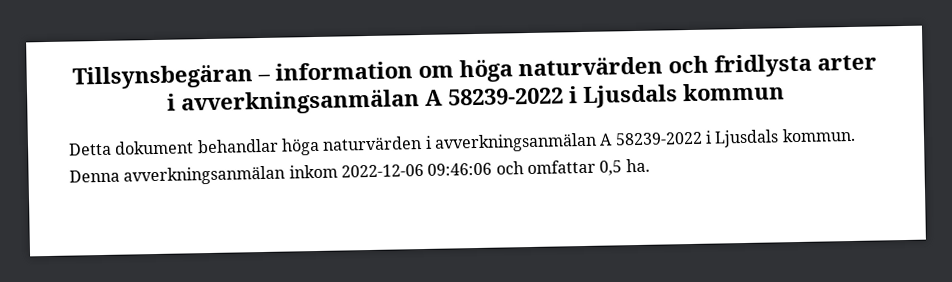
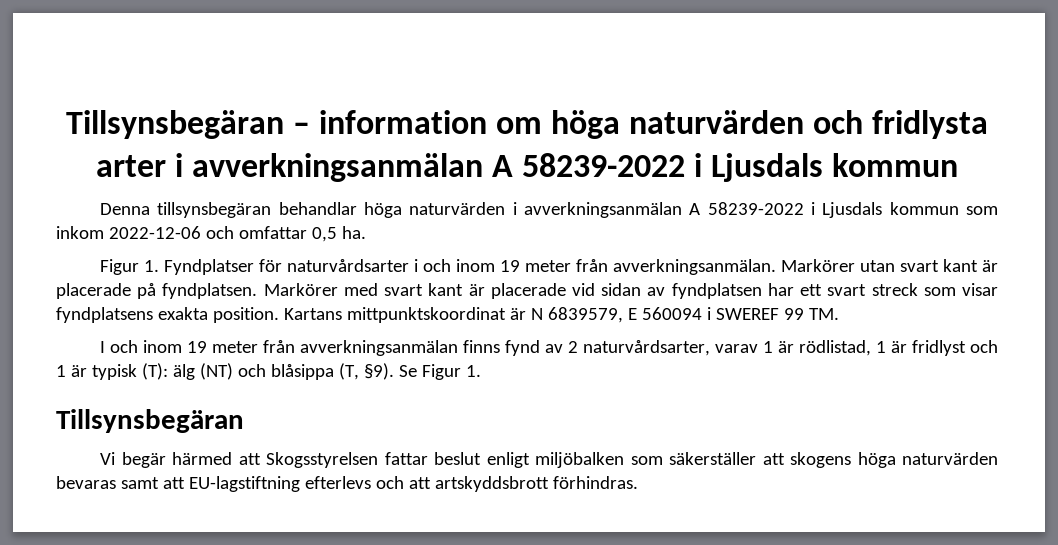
[68,140,195,156] Detta dokument -> [100,202,272,218] Denna tillsynsbegäran
[781,127,856,143] [69,165,286,186] kommun. Denna avverkningsanmälan -> [889,202,998,215] kommun som
[427,162,493,176] 09:46:06 -> (201, 232) none
(650, 165) none -> [100,259,999,275] [56,283,998,299] [56,307,839,323] [100,340,998,356] [56,363,481,380] [56,409,244,433] [100,452,999,468] [56,476,638,492] // Figur 1. Fyndplatser för naturvårdsarter i och inom 19 meter från avverkningsanmälan. Markörer utan svart kant är placerade på fyndplatsen. Markörer med svart kant är placerade vid sidan av fyndplatsen har ett svart streck som visar fyndplatsens exakta position. Kartans mittpunktskoordinat är N 6839579, E 560094 i SWEREF 99 TM. // I och inom 19 meter från avverkningsanmälan finns fynd av 2 naturvårdsarter, varav 1 är rödlistad, 1 är fridlyst och 1 är typisk (T): älg (NT) och blåsippa (T, §9). Se Figur 1. // Tillsynsbegäran // Vi begär härmed att Skogsstyrelsen fattar beslut enligt miljöbalken som säkerställer att skogens höga naturvärden bevaras samt att EU-lagstiftning efterlevs och att artskyddsbrott förhindras.

